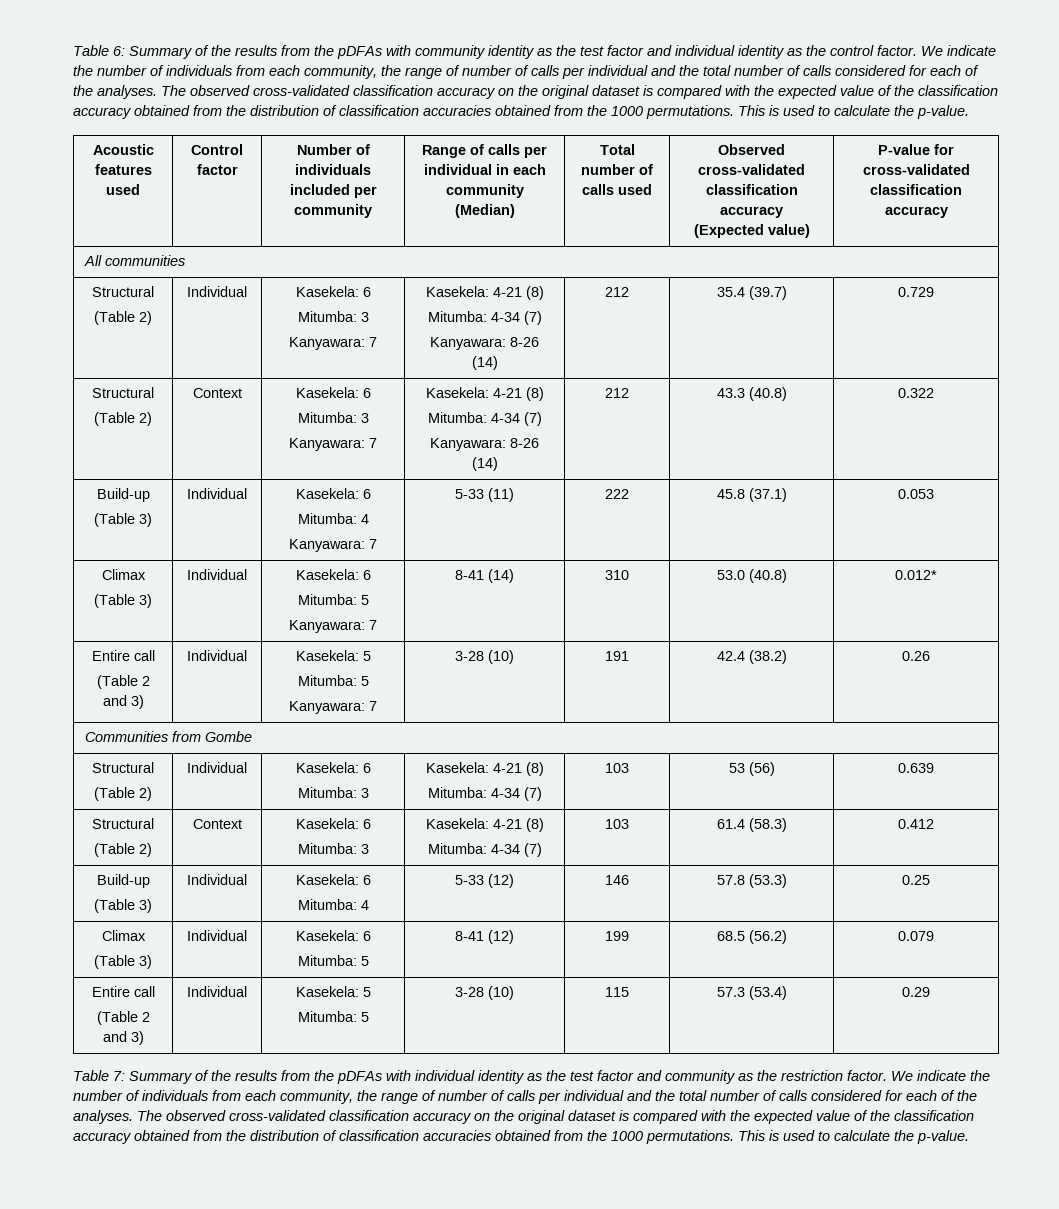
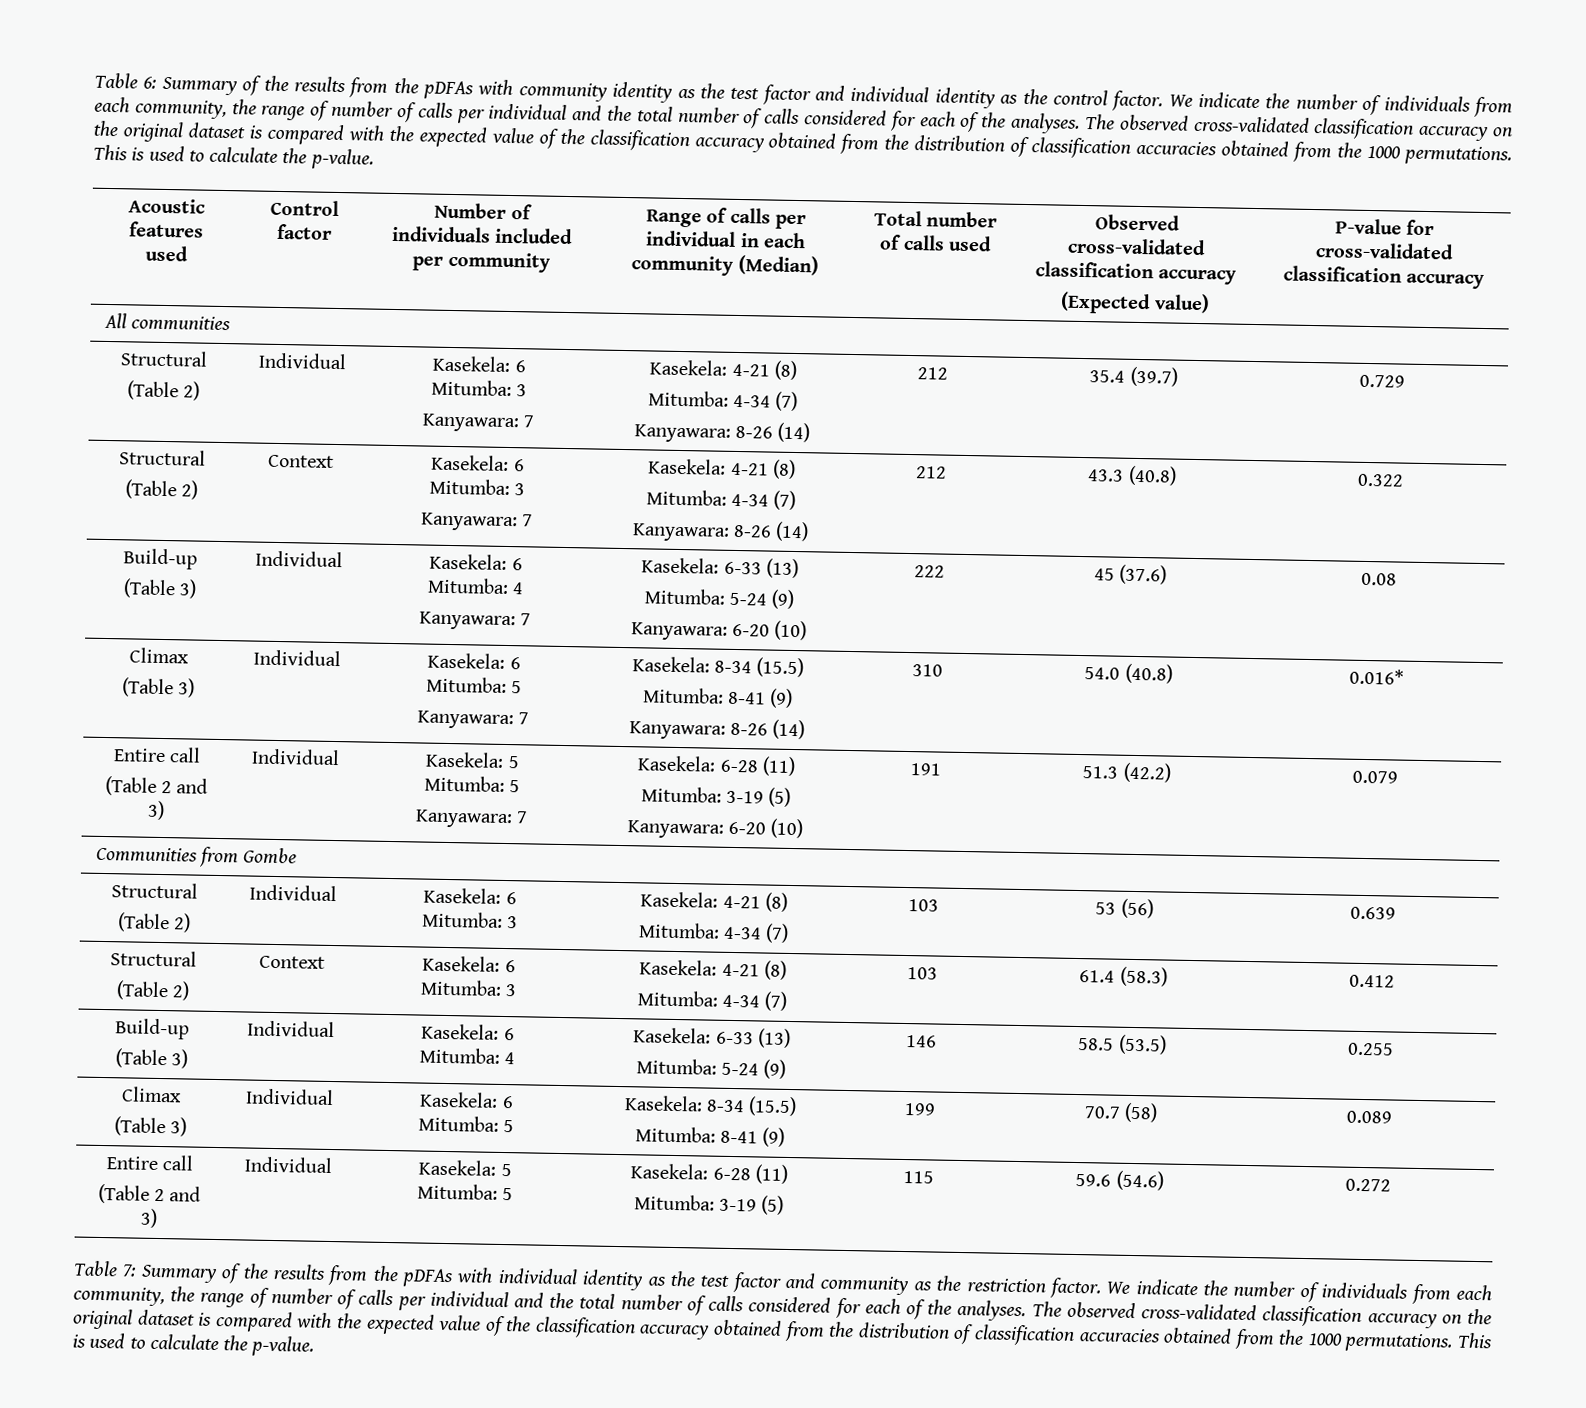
[455,488,514,502] [605,489,629,499] [716,488,787,502] [898,489,934,499] 5-33 (11) | 222 | 45.8 (37.1) | 0.053 -> [641,557,799,579] [643,588,795,610] [630,620,808,641] [913,565,945,578] [1093,564,1168,585] [1360,572,1397,586] Kasekela: 6-33 (13) // Mitumba: 5-24 (9) // Kanyawara: 6-20 (10) | 222 | 45 (37.6) | 0.08
[455,570,484,580] 8-41 -> [631,656,805,678] [642,687,794,708] [628,721,768,740] Kasekela: 8-34 (15.5) // Mitumba: 8-41 (9) // Kanyawara: 8-26
[716,569,787,583] [895,570,937,580] 53.0 (40.8) | 0.012* -> [1084,663,1173,684] [1349,668,1404,685] 54.0 (40.8) | 0.016*
[455,651,484,661] 3-28 -> [637,755,796,777] [640,786,792,807] [626,820,766,839] Kasekela: 6-28 (11) // Mitumba: 3-19 (5) // Kanyawara: 6-20
[716,650,787,664] [902,651,930,661] 42.4 (38.2) | 0.26 -> [1082,762,1172,783] [1351,770,1398,784] 51.3 (42.2) | 0.079
[455,874,514,888] [605,875,629,885] [716,874,787,888] [902,875,930,885] 5-33 (12) | 146 | 57.8 (53.3) | 0.25 -> [633,1027,791,1048] [635,1058,787,1079] [905,1035,937,1048] [1078,1034,1167,1055] [1346,1042,1394,1056] Kasekela: 6-33 (13) // Mitumba: 5-24 (9) | 146 | 58.5 (53.5) | 0.255
[455,930,514,944] [605,931,629,941] [716,930,787,944] [898,931,934,941] 8-41 (12) | 199 | 68.5 (56.2) | 0.079 -> [623,1095,798,1117] [634,1126,786,1147] [903,1102,936,1116] [1083,1102,1159,1123] [1345,1110,1392,1124] Kasekela: 8-34 (15.5) // Mitumba: 8-41 (9) | 199 | 70.7 (58) | 0.089
[455,986,514,1000] [605,987,629,997] [716,986,787,1000] [902,987,930,997] 3-28 (10) | 115 | 57.3 (53.4) | 0.29 -> [630,1163,788,1184] [633,1194,785,1215] [902,1170,934,1184] [1075,1170,1164,1191] [1344,1178,1391,1192] Kasekela: 6-28 (11) // Mitumba: 3-19 (5) | 115 | 59.6 (54.6) | 0.272

